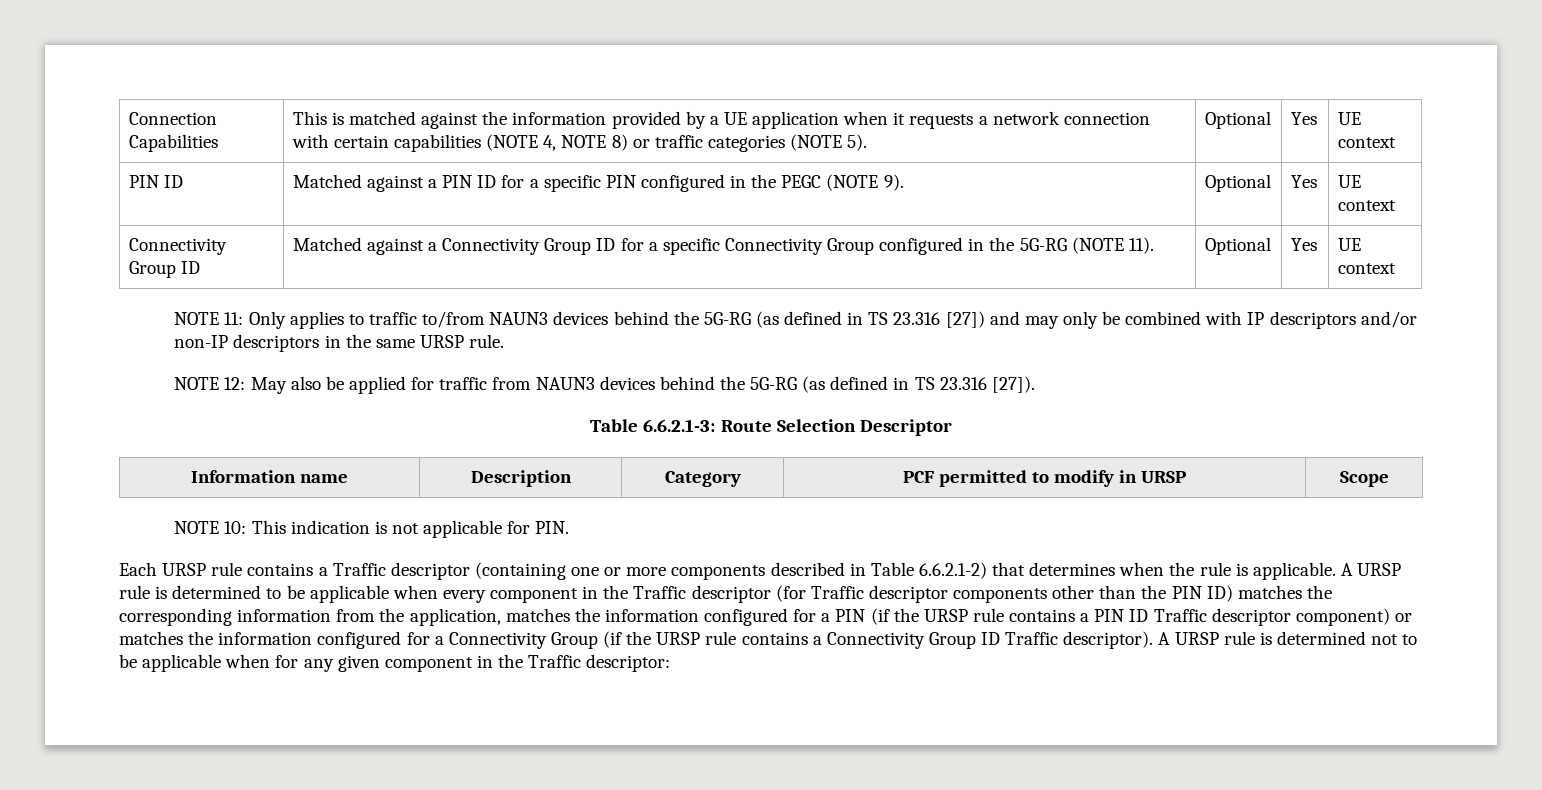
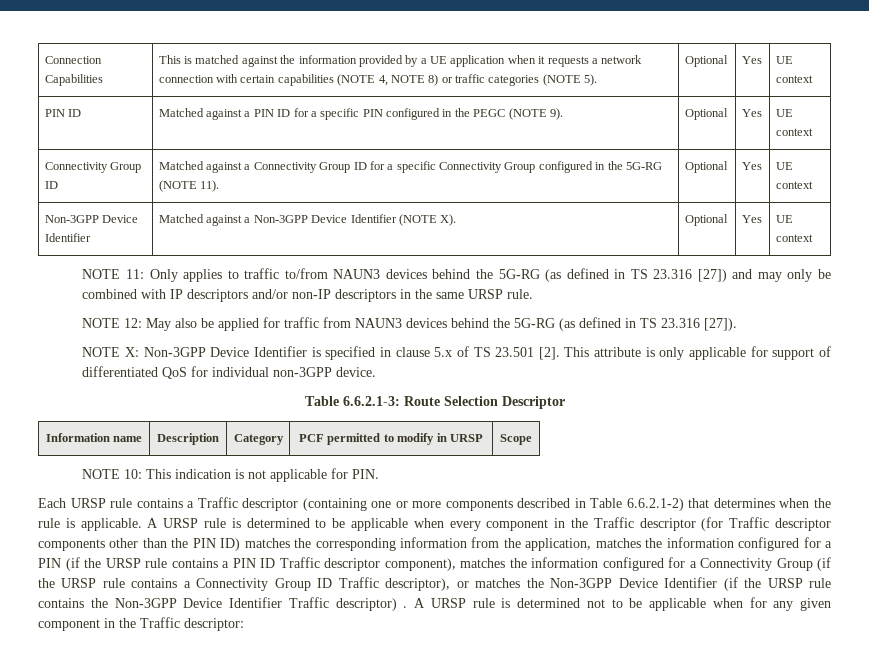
(1396, 268) none -> [44,215,139,223] [44,233,91,242] [158,214,457,226] [684,214,728,226] [741,215,762,223] [775,215,793,223] [775,234,813,242] // Non-3GPP Device Identifier | Matched against a Non-3GPP Device Identifier (NOTE X). | Optional | Yes | UE context
(1035, 384) none -> [82,346,831,360] [82,366,377,379] // NOTE X: Non-3GPP Device Identifier is specified in clause 5.x of TS 23.501 [2]. This attribute is only applicable for support of differentiated QoS for individual non-3GPP device.
[1295,608,1412,626] component) or -> [384,558,456,571] component),
[1063,631,1154,649] descriptor). -> [385,577,832,591] [38,597,408,611] descriptor), or matches the Non-3GPP Device Identifier (if the URSP rule contains the Non-3GPP Device Identifier Traffic descriptor) .

